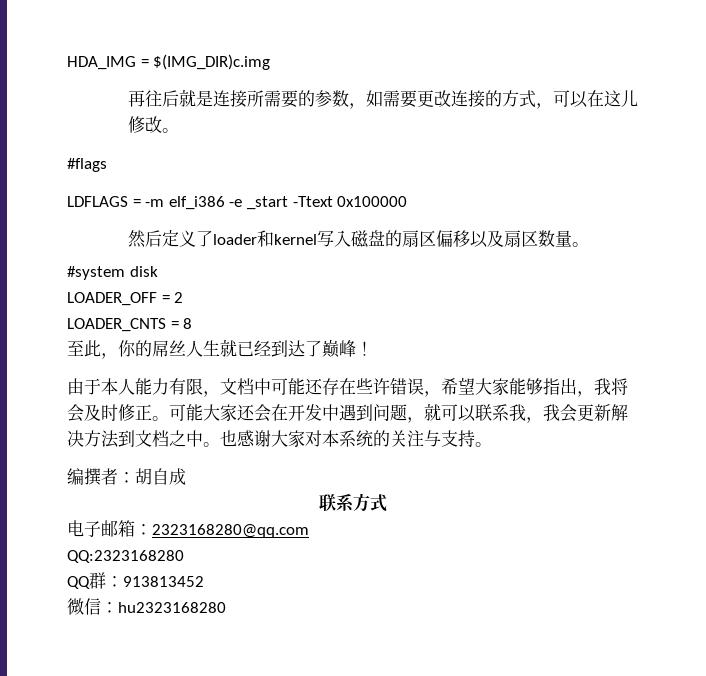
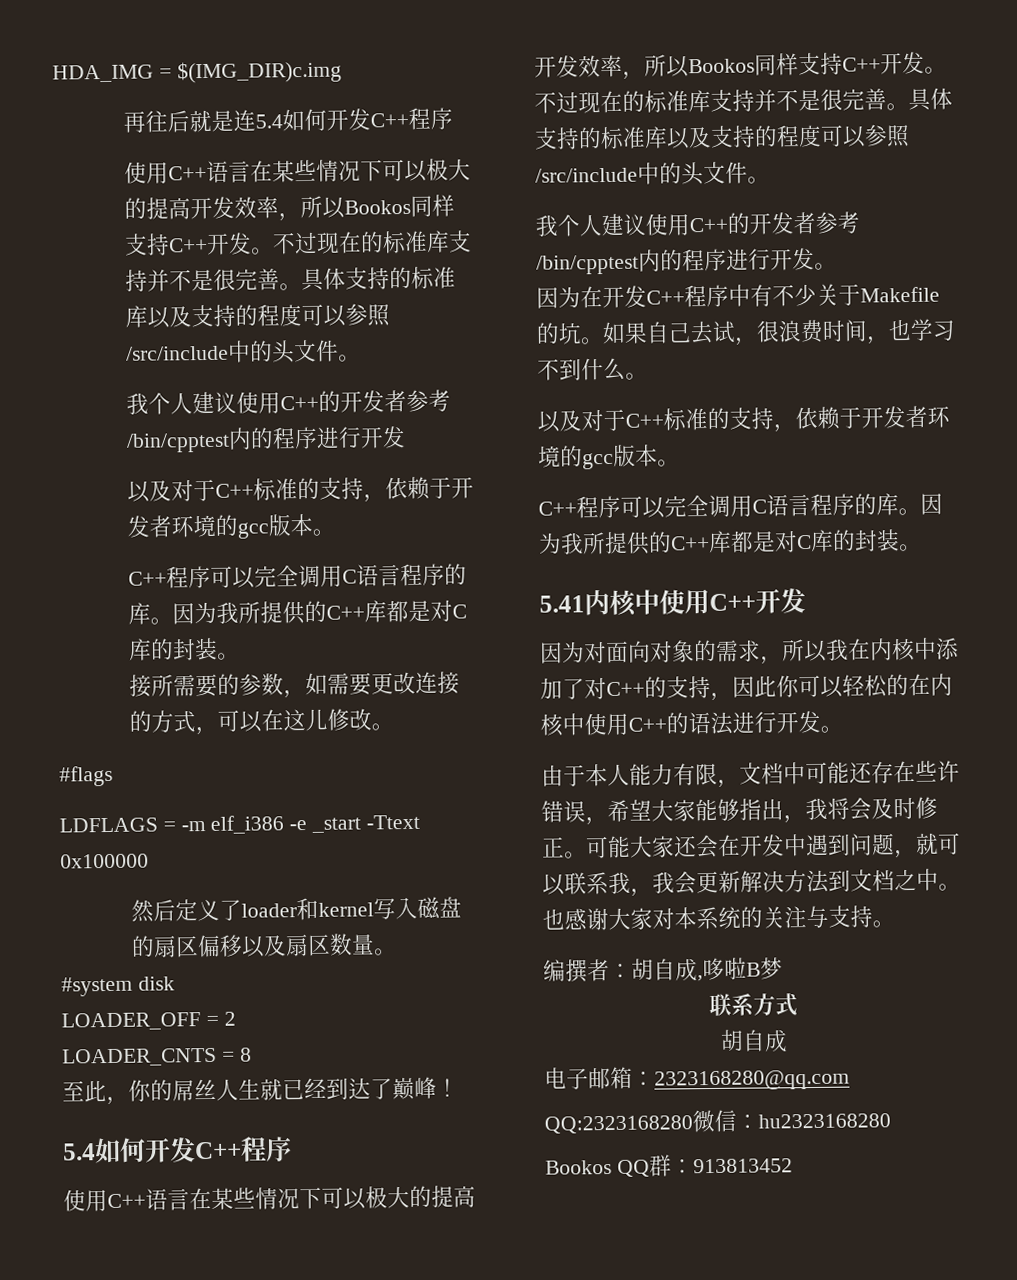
(231, 98) none -> [254,107,453,132] [123,158,471,184] [123,194,455,222] [123,230,472,256] [124,266,456,292] [124,303,390,329] [125,339,361,364] [125,389,451,415] [125,426,406,453] [126,476,474,503] [126,513,335,539] [127,563,467,589] [127,599,467,625] [127,637,240,661] 5.4如何开发C++程序 // 使用C++语言在某些情况下可以极大的提高开发效率，所以Bookos同样支持C++开发。不过现在的标准库支持并不是很完善。具体支持的标准库以及支持的程度可以参照/src/include中的头文件。 // 我个人建议使用C++的开发者参考/bin/cpptest内的程序进行开发 // 以及对于C++标准的支持，依赖于开发者环境的gcc版本。 // C++程序可以完全调用C语言程序的库。因为我所提供的C++库都是对C库的封装。 //
(373, 348) none -> [62,1136,292,1164] [63,1185,476,1212] [534,51,947,80] [534,87,953,114] [534,124,910,150] [535,161,770,186] [535,211,860,237] [536,247,837,275] [536,283,940,309] [536,318,956,346] [537,357,648,382] [537,405,951,433] [538,444,680,470] [538,493,943,519] [538,529,922,555] [539,588,806,617] [540,637,959,665] [540,673,953,701] [540,710,843,737] // 5.4如何开发C++程序 // 使用C++语言在某些情况下可以极大的提高开发效率，所以Bookos同样支持C++开发。不过现在的标准库支持并不是很完善。具体支持的标准库以及支持的程度可以参照/src/include中的头文件。 // 我个人建议使用C++的开发者参考/bin/cpptest内的程序进行开发。 // 因为在开发C++程序中有不少关于Makefile的坑。如果自己去试，很浪费时间，也学习不到什么。 // 以及对于C++标准的支持，依赖于开发者环境的gcc版本。 // C++程序可以完全调用C语言程序的库。因为我所提供的C++库都是对C库的封装。 // 5.41内核中使用C++开发 // 因为对面向对象的需求，所以我在内核中添加了对C++的支持，因此你可以轻松的在内核中使用C++的语法进行开发。
(186, 476) none -> [697,957,783,982] ,哆啦B梦
(387, 503) none -> [719,1029,788,1053] // 胡自成
(184, 556) // -> [692,1109,891,1133] [545,1160,612,1175] 微信：hu2323168280 // Bookos
[67,598,226,615] // 微信：hu2323168280 -> (793, 1166) none

